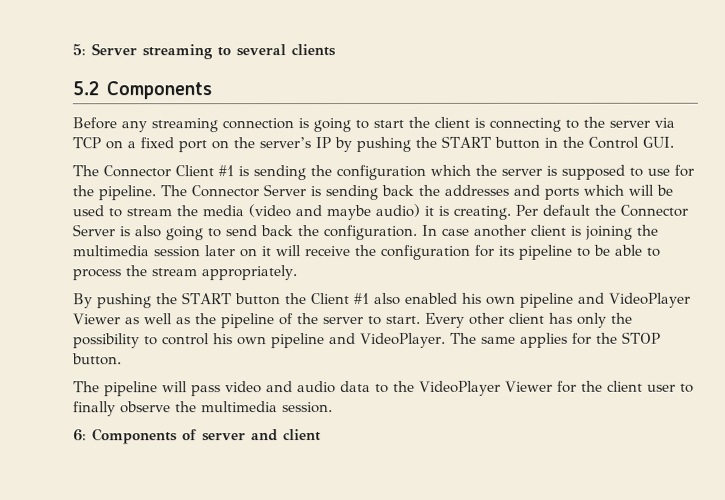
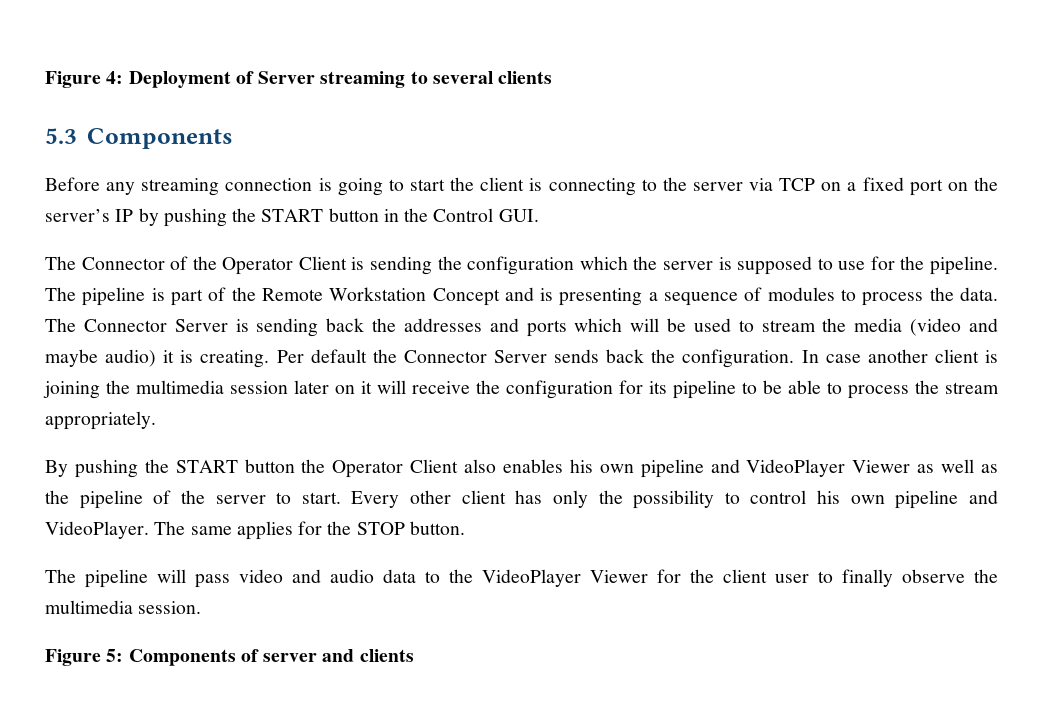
[72,43,86,56] 5: -> [45,71,254,88] Figure 4: Deployment of
[72,81,99,96] 5.2 -> [45,128,77,144] 5.3
[175,165,234,177] Client #1 -> [170,256,347,275] of the Operator Client
(187, 191) none -> [82,287,998,306] [45,318,76,332] pipeline is part of the Remote Workstation Concept and is presenting a sequence of modules to process the data. The
[119,225,257,241] is also going to send -> [554,349,600,363] sends
[310,292,458,305] Client #1 also enabled -> [332,459,564,478] Operator Client also enables
[73,429,87,442] 6: -> [45,649,124,666] Figure 5:
[283,429,321,442] client -> [359,649,414,662] clients

